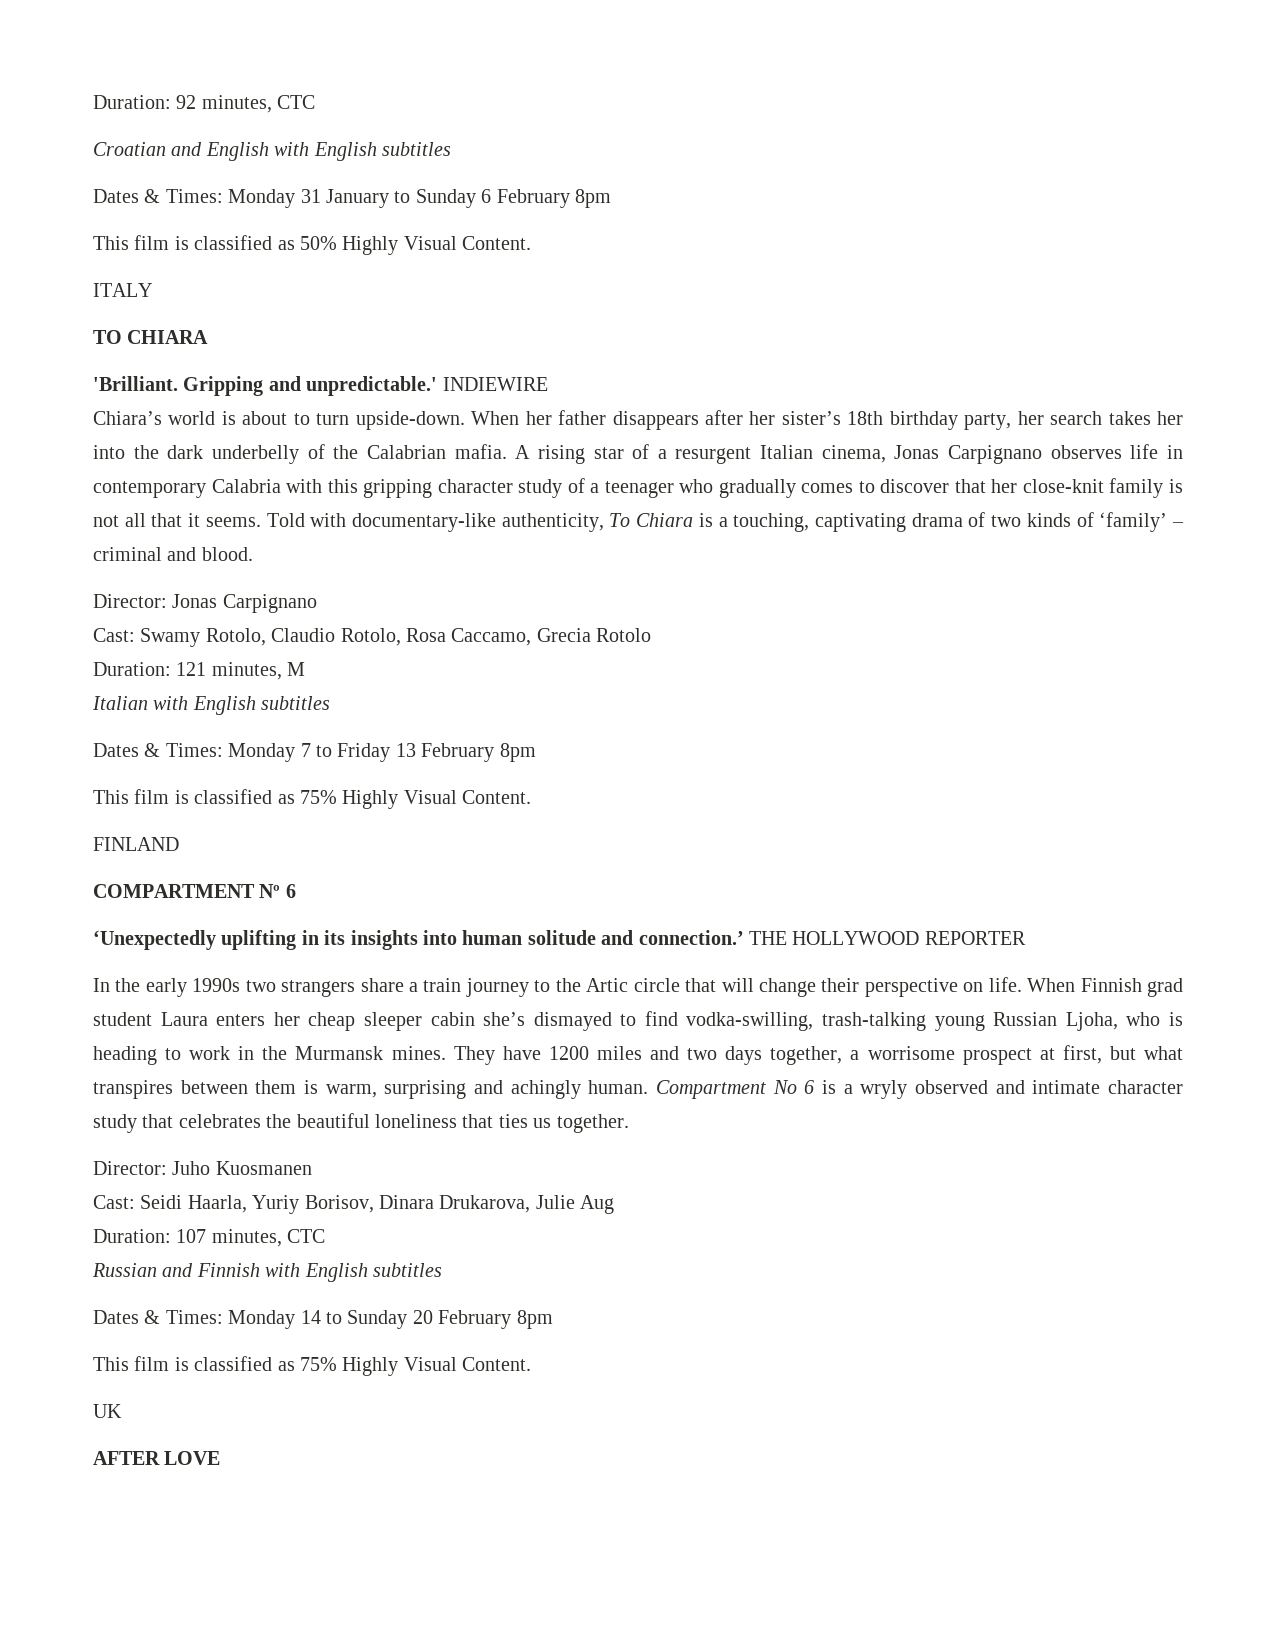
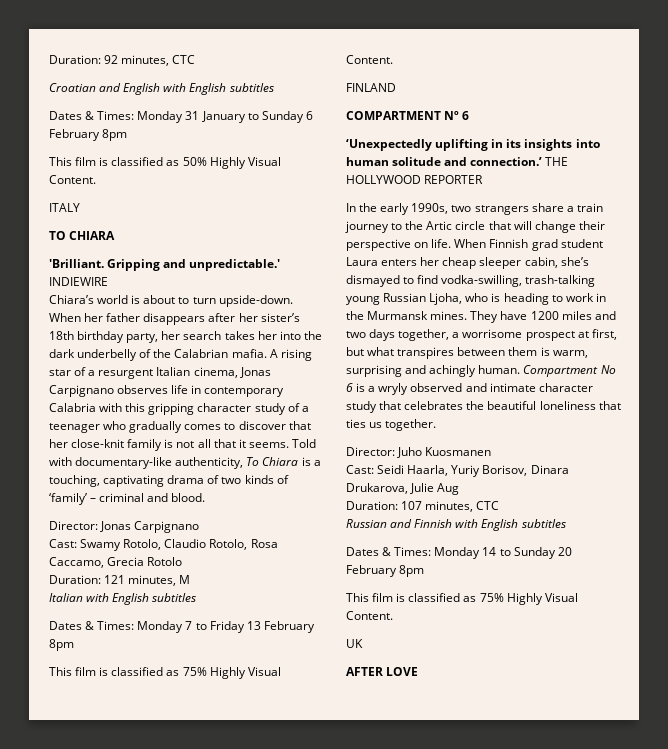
[192,978,241,992] 1990s -> [411,203,449,214] 1990s,
[430,1012,475,1026] cabin -> [524,257,558,268] cabin,

